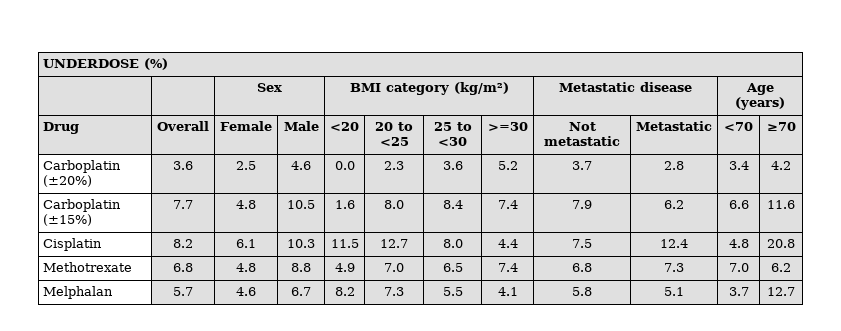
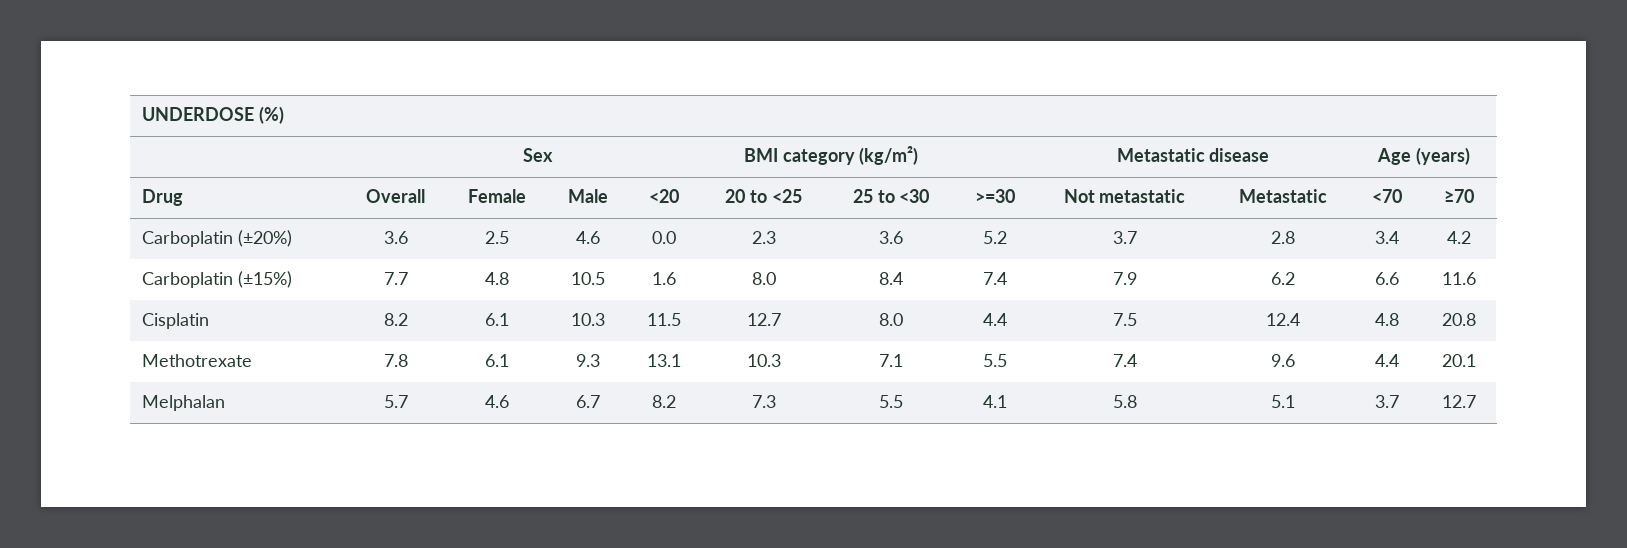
[173,263,193,272] [236,263,256,272] [291,263,311,272] [334,263,355,272] [384,263,404,272] [442,263,463,272] [497,263,518,272] [572,263,592,272] [664,263,684,272] [728,263,749,272] [771,263,791,272] 6.8 | 4.8 | 8.8 | 4.9 | 7.0 | 6.5 | 7.4 | 6.8 | 7.3 | 7.0 | 6.2 -> [383,354,408,367] [485,354,510,367] [575,354,600,367] [646,354,681,367] [746,354,781,367] [879,354,903,367] [982,354,1007,367] [1112,354,1137,367] [1271,354,1295,367] [1374,354,1399,367] [1442,354,1476,367] 7.8 | 6.1 | 9.3 | 13.1 | 10.3 | 7.1 | 5.5 | 7.4 | 9.6 | 4.4 | 20.1

